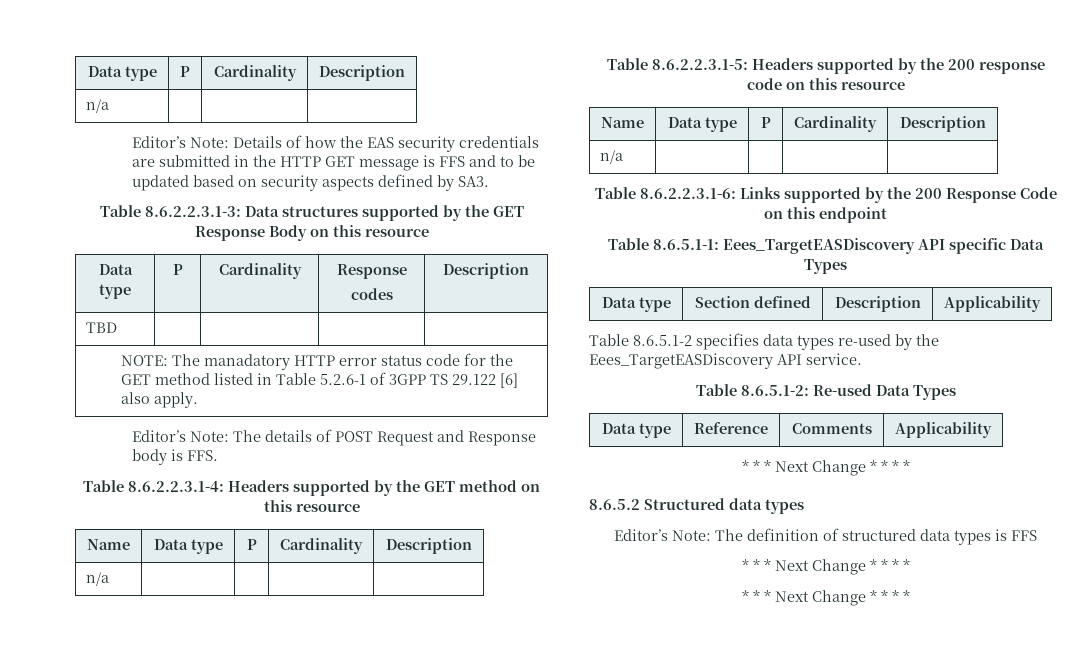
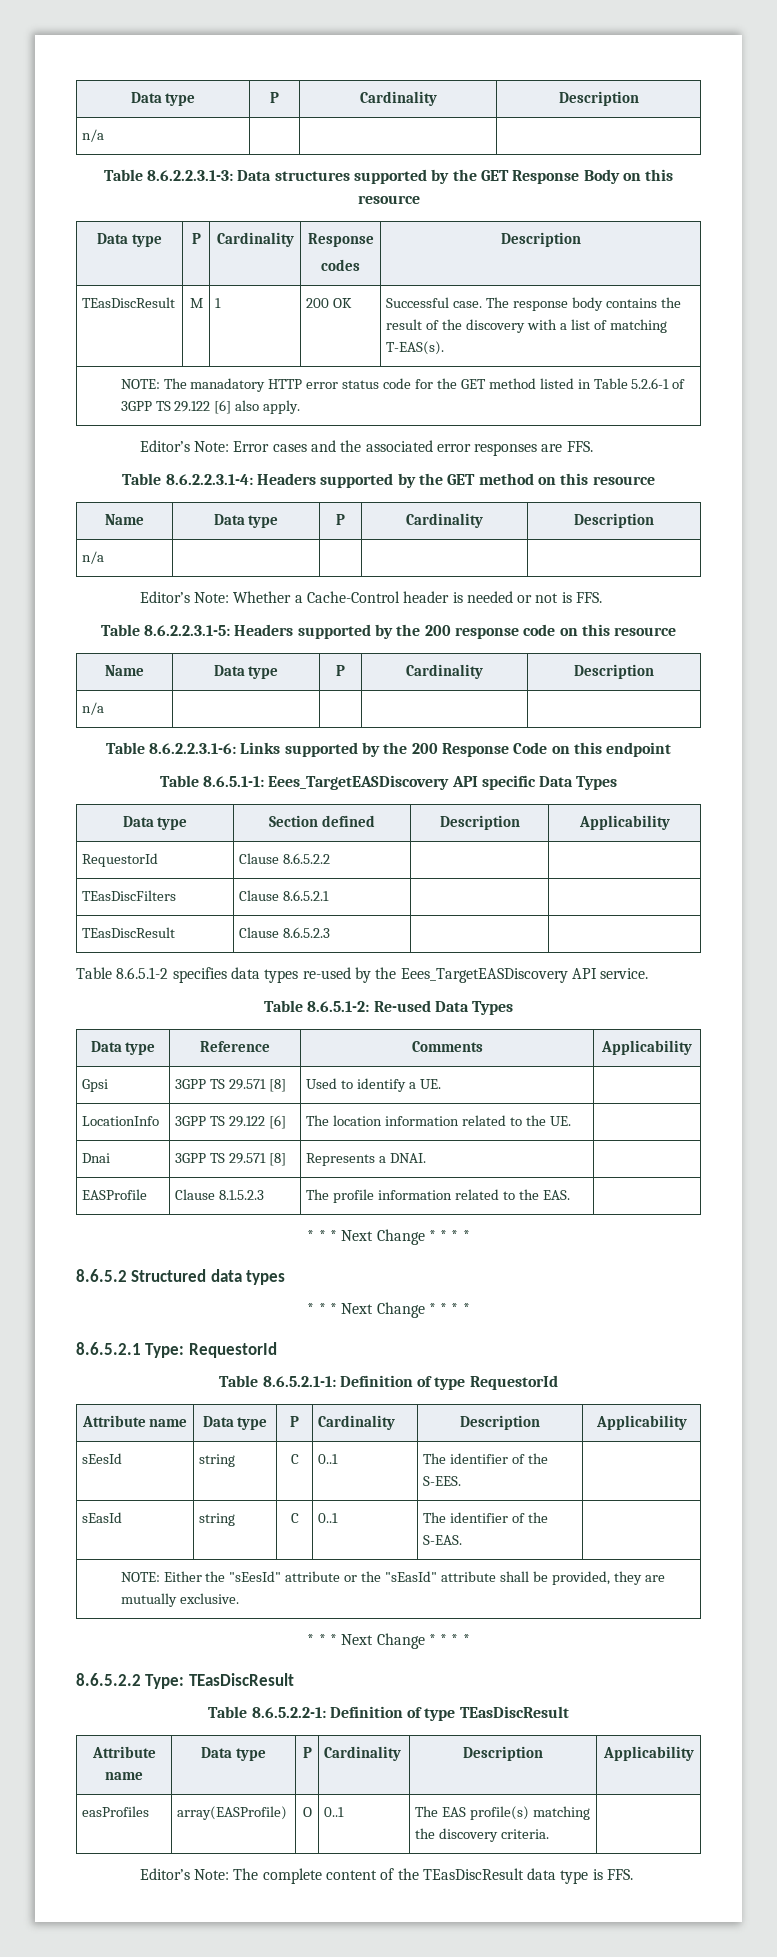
[87,66,157,81] [180,66,190,77] [213,65,297,81] [319,65,405,81] [86,99,110,113] [132,135,540,152] [132,155,536,171] [132,174,490,191] Data type | P | Cardinality | Description // n/a | | | // Editor’s Note: Details of how the EAS security credentials are submitted in the HTTP GET message is FFS and to be updated based on security aspects defined by SA3. -> [130,92,196,106] [270,92,279,103] [359,91,437,106] [558,91,639,106] [82,129,105,142] Data type | P | Cardinality | Description // n/a | | |
[86,322,118,333] TBD | | | | -> [82,297,176,308] [189,298,203,308] [215,298,222,308] [306,298,353,308] [386,297,681,311] [386,319,667,333] [386,341,445,355] TEasDiscResult | M | 1 | 200 OK | Successful case. The response body contains the result of the discovery with a list of matching T-EAS(s).
[233,429,537,446] [132,449,184,465] The details of POST Request and Response body is -> [233,440,563,456] Error cases and the associated error responses are
(110, 579) none -> [139,591,603,603] // Editor’s Note: Whether a Cache-Control header is needed or not is FFS.
(1041, 304) none -> [82,853,159,867] [239,853,331,864] [82,890,177,901] [239,890,330,901] [82,927,176,938] [239,927,331,938] // RequestorId | Clause 8.6.5.2.2 | | // TEasDiscFilters | Clause 8.6.5.2.1 | | // TEasDiscResult | Clause 8.6.5.2.3 | |
(992, 430) none -> [82,1079,109,1092] [175,1079,287,1092] [306,1078,442,1092] [82,1116,160,1126] [175,1115,287,1129] [306,1115,571,1126] [82,1153,111,1163] [175,1153,287,1166] [306,1153,427,1166] [82,1189,148,1200] [175,1189,265,1200] [306,1189,570,1203] // Gpsi | 3GPP TS 29.571 [8] | Used to identify a UE. | // LocationInfo | 3GPP TS 29.122 [6] | The location information related to the UE. | // Dnai | 3GPP TS 29.571 [8] | Represents a DNAI. | // EASProfile | Clause 8.1.5.2.3 | The profile information related to the EAS. |
[614,528,1037,545] [741,559,910,575] [741,590,910,606] Editor’s Note: The definition of structured data types is FFS // * * * Next Change * * * * // * * * Next Change * * * * -> [307,1302,470,1318] [76,1342,277,1358] [219,1375,558,1390] [81,1415,188,1427] [202,1416,268,1430] [290,1416,299,1427] [318,1415,396,1430] [460,1415,540,1430] [595,1415,687,1430] [82,1453,123,1464] [199,1454,236,1467] [290,1454,299,1464] [318,1454,339,1464] [423,1453,549,1464] [423,1476,462,1486] [82,1512,123,1523] [199,1513,236,1526] [290,1513,299,1523] [318,1513,339,1523] [423,1512,549,1523] [423,1535,463,1545] [120,1571,665,1585] [120,1593,239,1607] [307,1633,470,1649] [76,1673,294,1689] [208,1706,569,1721] [91,1746,156,1758] [105,1772,143,1780] [201,1747,266,1761] [302,1747,312,1758] [324,1746,402,1761] [463,1746,543,1761] [602,1746,694,1761] [82,1806,150,1817] [177,1806,288,1820] [302,1807,312,1817] [324,1807,345,1817] [415,1806,591,1820] [415,1828,550,1842] [139,1868,634,1884] * * * Next Change * * * * // 8.6.5.2.1 Type: RequestorId // Table 8.6.5.2.1-1: Definition of type RequestorId // Attribute name | Data type | P | Cardinality | Description | Applicability // sEesId | string | C | 0..1 | The identifier of the S-EES. | // sEasId | string | C | 0..1 | The identifier of the S-EAS. | // NOTE: Either the "sEesId" attribute or the "sEasId" attribute shall be provided, they are mutually exclusive. // * * * Next Change * * * * // 8.6.5.2.2 Type: TEasDiscResult // Table 8.6.5.2.2-1: Definition of type TEasDiscResult // Attribute name | Data type | P | Cardinality | Description | Applicability // easProfiles | array(EASProfile) | O | 0..1 | The EAS profile(s) matching the discovery criteria. | // Editor’s Note: The complete content of the TEasDiscResult data type is FFS.

